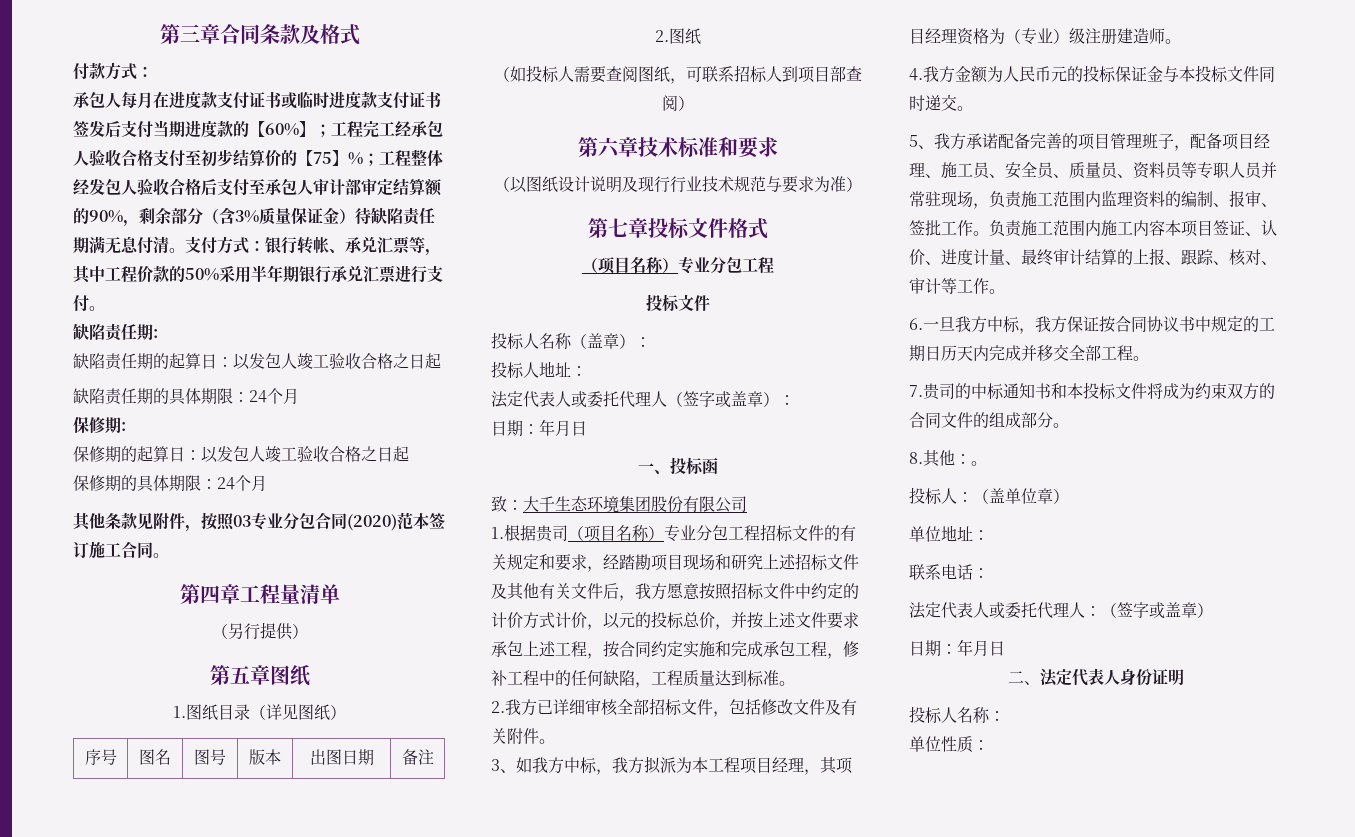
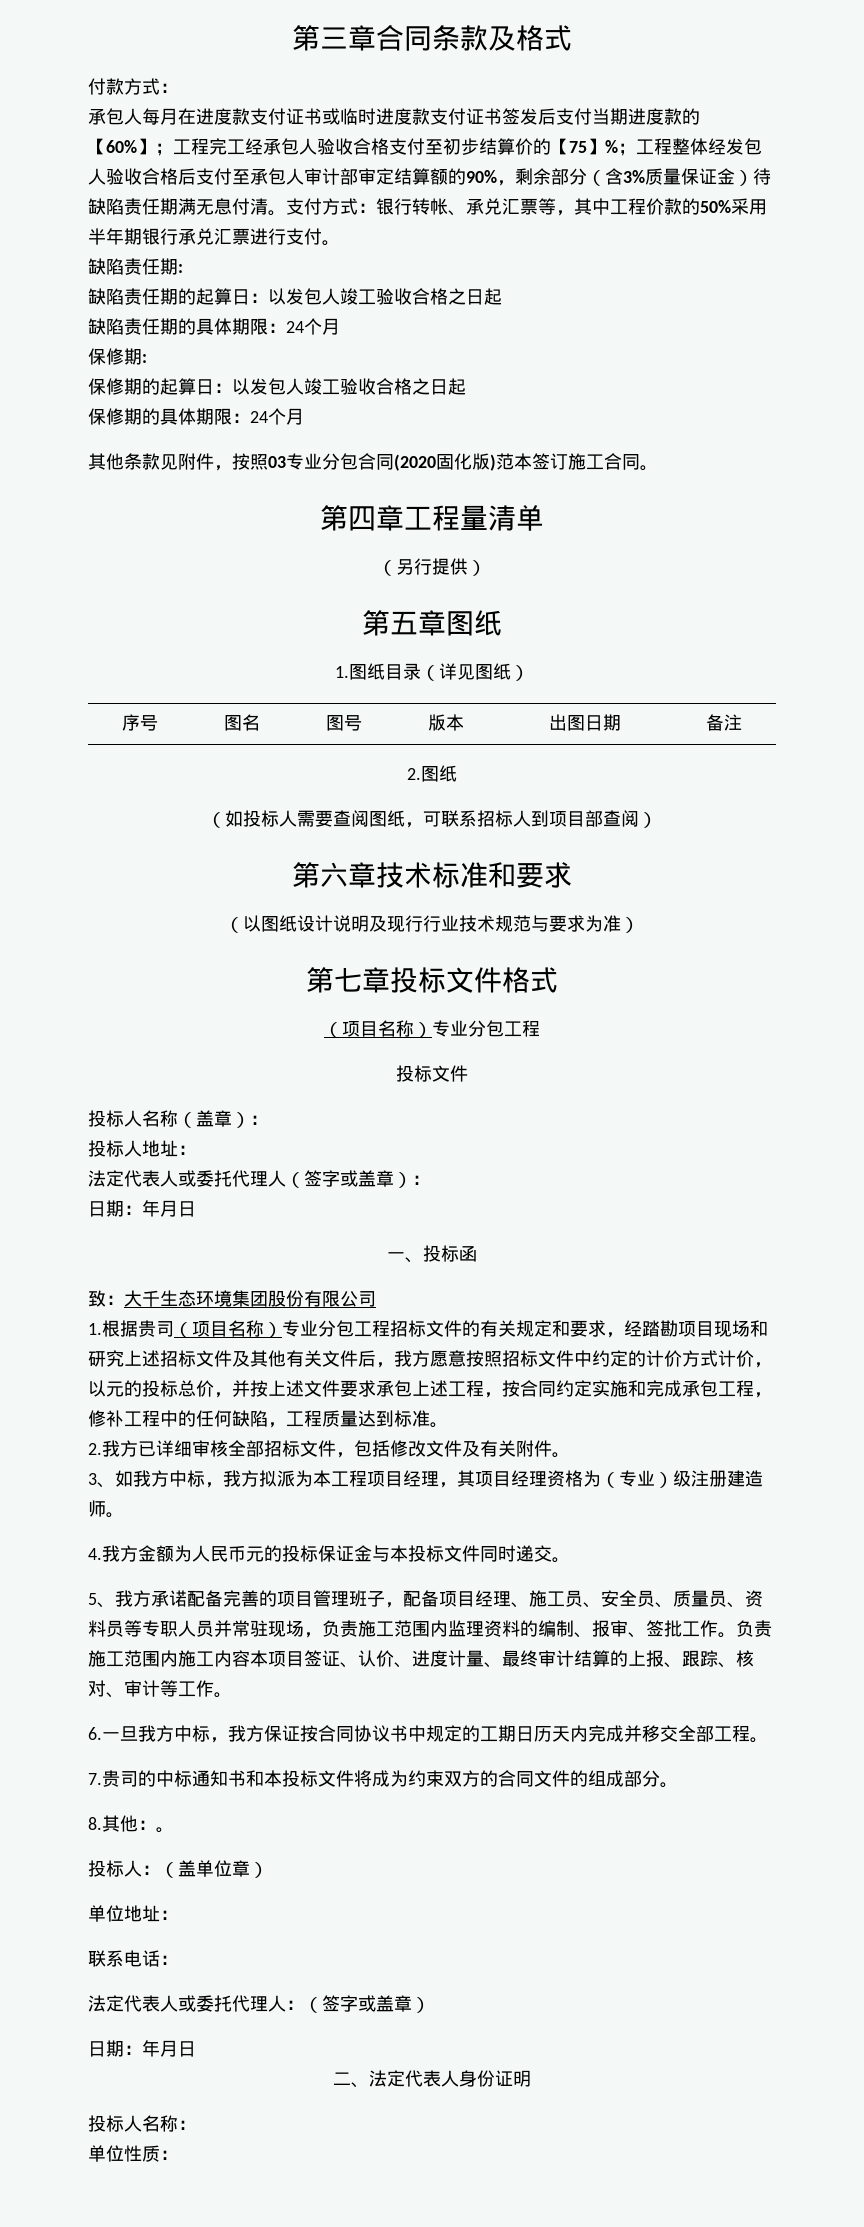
[347,514,397,531] (2020) -> [394,453,496,471] (2020固化版)

